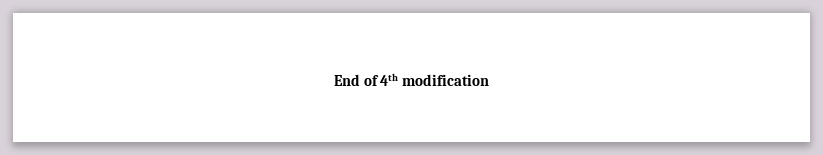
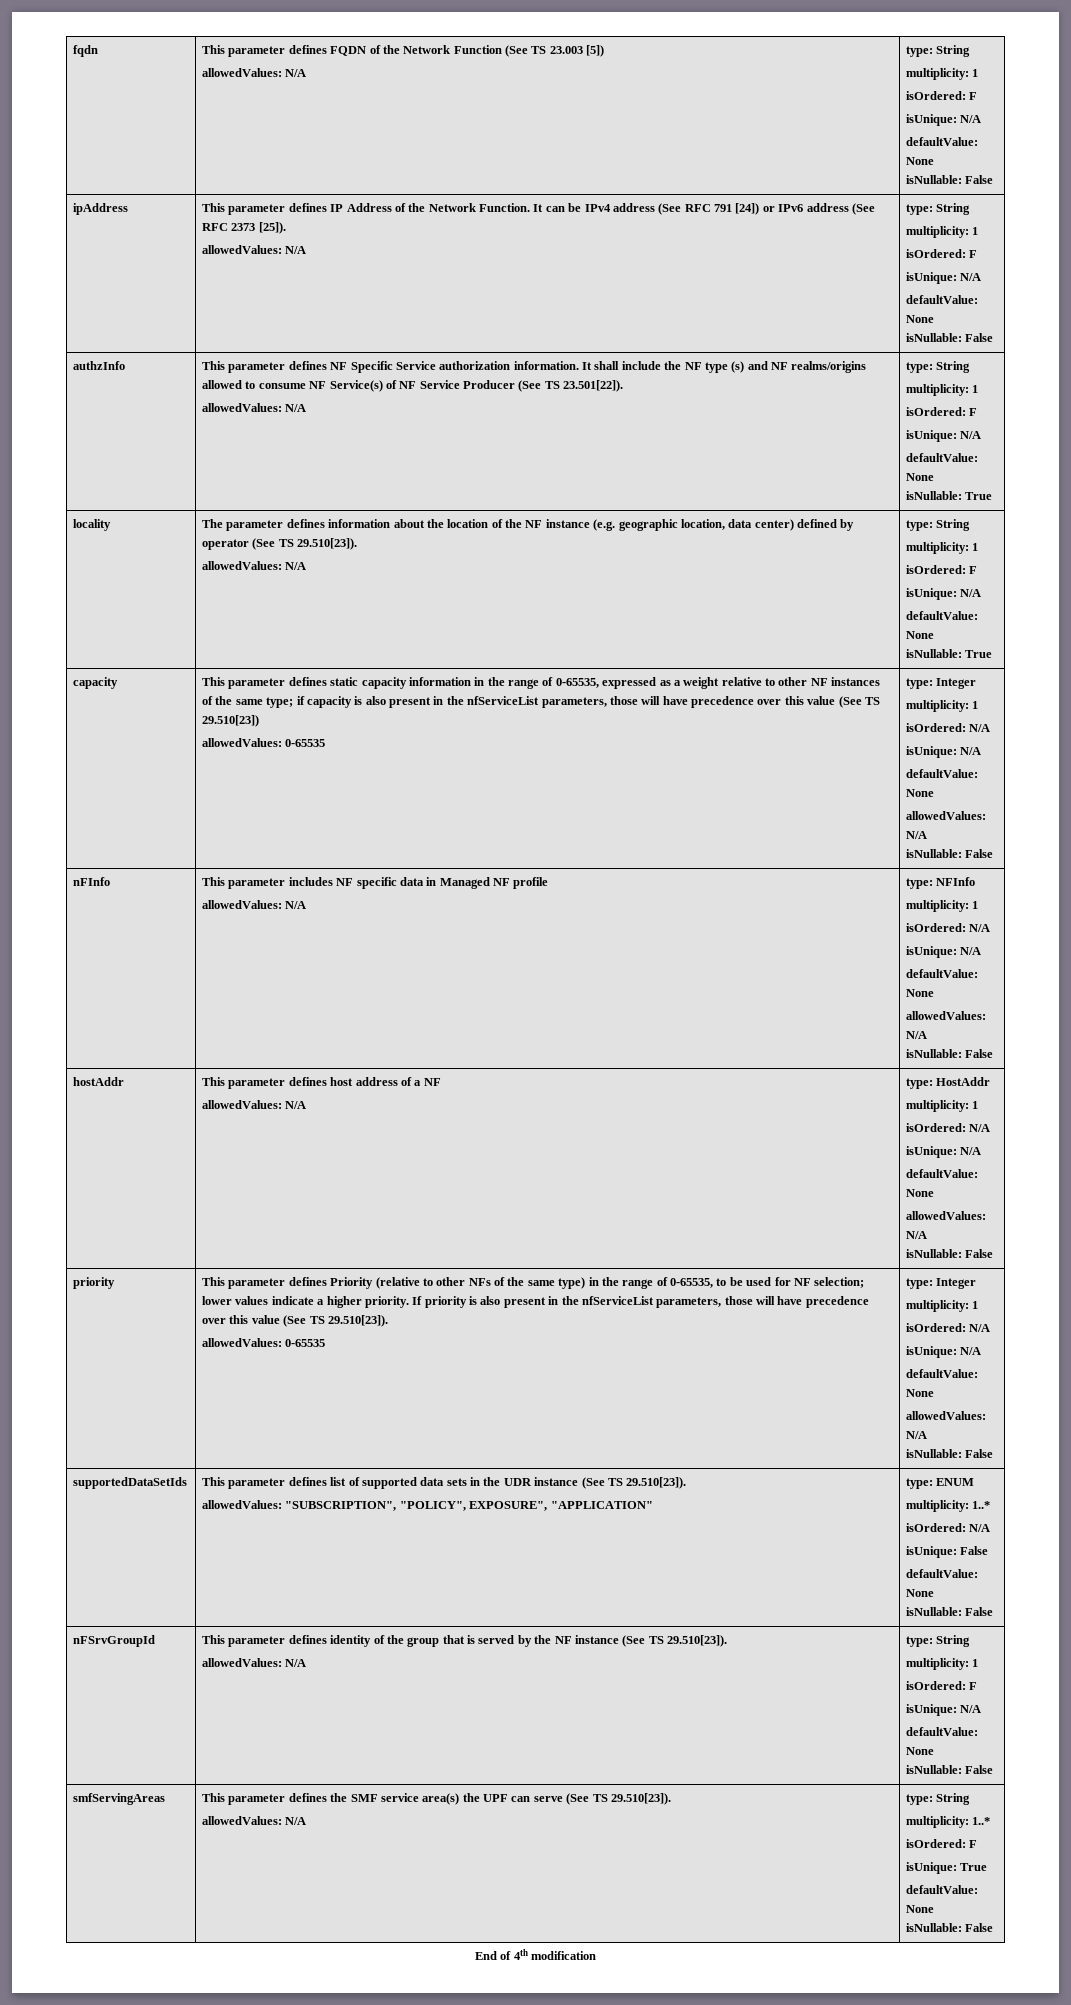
(333, 80) none -> [73,45,99,57] [202,45,605,57] [202,68,307,77] [906,45,971,57] [906,68,979,80] [906,91,978,100] [906,114,982,126] [906,137,979,146] [906,157,935,165] [906,175,994,184] [73,203,129,215] [202,203,875,215] [202,222,286,234] [202,245,307,254] [906,203,971,215] [906,226,979,238] [906,249,978,258] [906,272,982,284] [906,295,979,304] [906,315,935,323] [906,333,994,342] [73,361,126,370] [202,361,867,373] [202,380,624,392] [202,403,307,412] [906,361,971,373] [906,384,979,396] [906,407,978,416] [906,430,982,442] [906,453,979,462] [906,473,935,481] [906,491,993,500] [73,519,112,531] [202,519,855,531] [202,538,358,550] [202,561,307,570] [906,519,971,531] [906,542,979,554] [906,565,978,574] [906,588,982,600] [906,611,979,620] [906,631,935,639] [906,649,993,658] [73,677,119,689] [202,677,881,689] [202,696,880,708] [202,715,260,727] [202,738,326,747] [906,678,977,689] [906,700,979,712] [906,723,991,732] [906,746,982,758] [906,769,979,778] [906,789,935,797] [906,811,987,820] [906,831,928,839] [906,849,994,858] [73,877,111,886] [202,877,549,889] [202,900,307,909] [906,877,976,889] [906,900,979,912] [906,923,991,932] [906,946,982,958] [906,969,979,978] [906,989,935,997] [906,1011,987,1020] [906,1031,928,1039] [906,1049,994,1058] [73,1077,125,1086] [202,1077,441,1089] [202,1100,307,1109] [906,1077,991,1089] [906,1100,979,1112] [906,1123,991,1132] [906,1146,982,1158] [906,1169,979,1178] [906,1189,935,1197] [906,1211,987,1220] [906,1231,928,1239] [906,1249,994,1258] [73,1277,116,1289] [202,1277,865,1289] [202,1296,869,1308] [202,1315,388,1327] [202,1338,326,1347] [906,1278,977,1289] [906,1300,979,1312] [906,1323,991,1332] [906,1346,982,1358] [906,1369,979,1378] [906,1389,935,1397] [906,1411,987,1420] [906,1431,928,1439] [906,1449,994,1458] [73,1477,188,1489] [202,1477,687,1489] [202,1500,653,1511] [906,1478,975,1489] [906,1500,991,1512] [906,1523,991,1532] [906,1546,989,1558] [906,1569,979,1578] [906,1589,935,1597] [906,1607,994,1616] [73,1635,156,1647] [202,1635,728,1647] [202,1658,307,1667] [906,1635,971,1647] [906,1658,979,1670] [906,1681,978,1690] [906,1704,982,1716] [906,1727,979,1736] [906,1747,935,1755] [906,1765,994,1774] [73,1793,166,1805] [202,1793,671,1805] [202,1816,307,1825] [906,1793,971,1805] [906,1816,991,1828] [906,1839,978,1848] [906,1862,988,1874] [906,1885,979,1894] [906,1905,935,1913] [906,1923,994,1932] fqdn | This parameter defines FQDN of the Network Function (See TS 23.003 [5]) // allowedValues: N/A | type: String // multiplicity: 1 // isOrdered: F // isUnique: N/A // defaultValue: None // isNullable: False // ipAddress | This parameter defines IP Address of the Network Function. It can be IPv4 address (See RFC 791 [24]) or IPv6 address (See RFC 2373 [25]). // allowedValues: N/A | type: String // multiplicity: 1 // isOrdered: F // isUnique: N/A // defaultValue: None // isNullable: False // authzInfo | This parameter defines NF Specific Service authorization information. It shall include the NF type (s) and NF realms/origins allowed to consume NF Service(s) of NF Service Producer (See TS 23.501[22]). // allowedValues: N/A | type: String // multiplicity: 1 // isOrdered: F // isUnique: N/A // defaultValue: None // isNullable: True // locality | The parameter defines information about the location of the NF instance (e.g. geographic location, data center) defined by operator (See TS 29.510[23]). // allowedValues: N/A | type: String // multiplicity: 1 // isOrdered: F // isUnique: N/A // defaultValue: None // isNullable: True // capacity | This parameter defines static capacity information in the range of 0-65535, expressed as a weight relative to other NF instances of the same type; if capacity is also present in the nfServiceList parameters, those will have precedence over this value (See TS 29.510[23]) // allowedValues: 0-65535 | type: Integer // multiplicity: 1 // isOrdered: N/A // isUnique: N/A // defaultValue: None // allowedValues: N/A // isNullable: False // nFInfo | This parameter includes NF specific data in Managed NF profile // allowedValues: N/A | type: NFInfo // multiplicity: 1 // isOrdered: N/A // isUnique: N/A // defaultValue: None // allowedValues: N/A // isNullable: False // hostAddr | This parameter defines host address of a NF // allowedValues: N/A | type: HostAddr // multiplicity: 1 // isOrdered: N/A // isUnique: N/A // defaultValue: None // allowedValues: N/A // isNullable: False // priority | This parameter defines Priority (relative to other NFs of the same type) in the range of 0-65535, to be used for NF selection; lower values indicate a higher priority. If priority is also present in the nfServiceList parameters, those will have precedence over this value (See TS 29.510[23]). // allowedValues: 0-65535 | type: Integer // multiplicity: 1 // isOrdered: N/A // isUnique: N/A // defaultValue: None // allowedValues: N/A // isNullable: False // supportedDataSetIds | This parameter defines list of supported data sets in the UDR instance (See TS 29.510[23]). // allowedValues: "SUBSCRIPTION", "POLICY", EXPOSURE", "APPLICATION" | type: ENUM // multiplicity: 1..* // isOrdered: N/A // isUnique: False // defaultValue: None // isNullable: False // nFSrvGroupId | This parameter defines identity of the group that is served by the NF instance (See TS 29.510[23]). // allowedValues: N/A | type: String // multiplicity: 1 // isOrdered: F // isUnique: N/A // defaultValue: None // isNullable: False // smfServingAreas | This parameter defines the SMF service area(s) the UPF can serve (See TS 29.510[23]). // allowedValues: N/A | type: String // multiplicity: 1..* // isOrdered: F // isUnique: True // defaultValue: None // isNullable: False //

